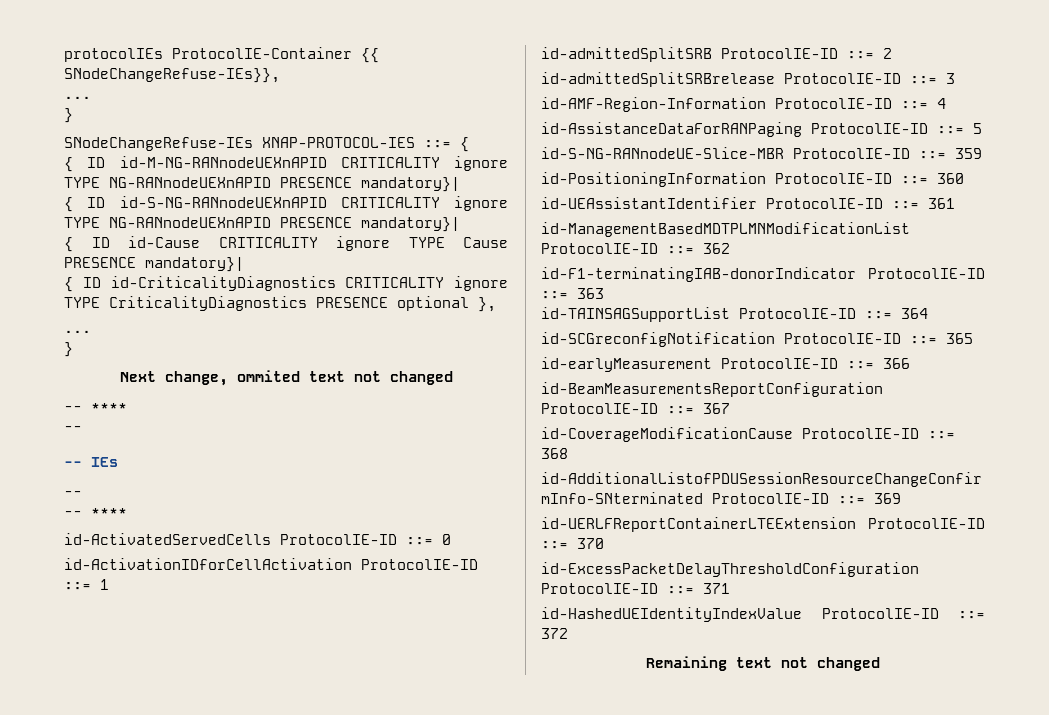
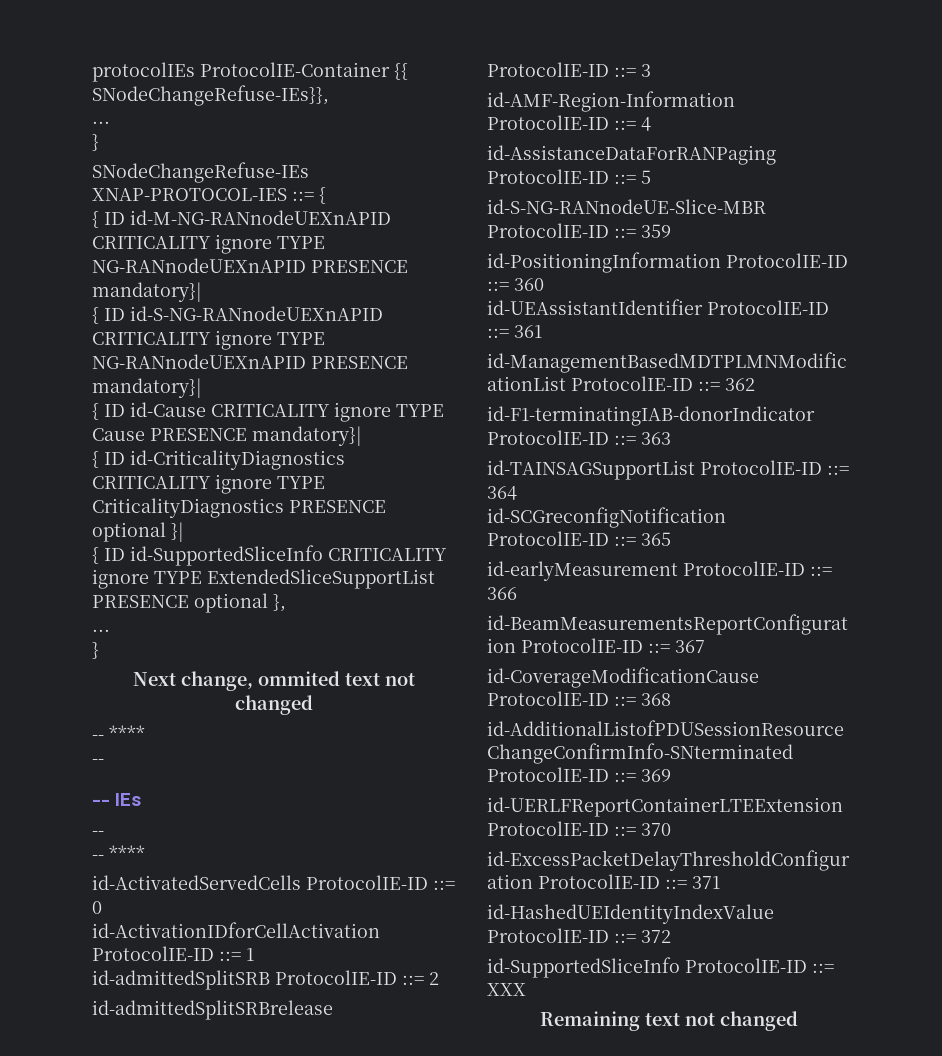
(469, 303) none -> [171,522,184,542] [92,545,447,566] [92,569,435,589] [92,593,268,613] }| // { ID id-SupportedSliceInfo CRITICALITY ignore TYPE ExtendedSliceSupportList PRESENCE optional
(568, 633) none -> [487,957,834,978] [487,983,526,996] // id-SupportedSliceInfo ProtocolIE-ID ::= XXX

